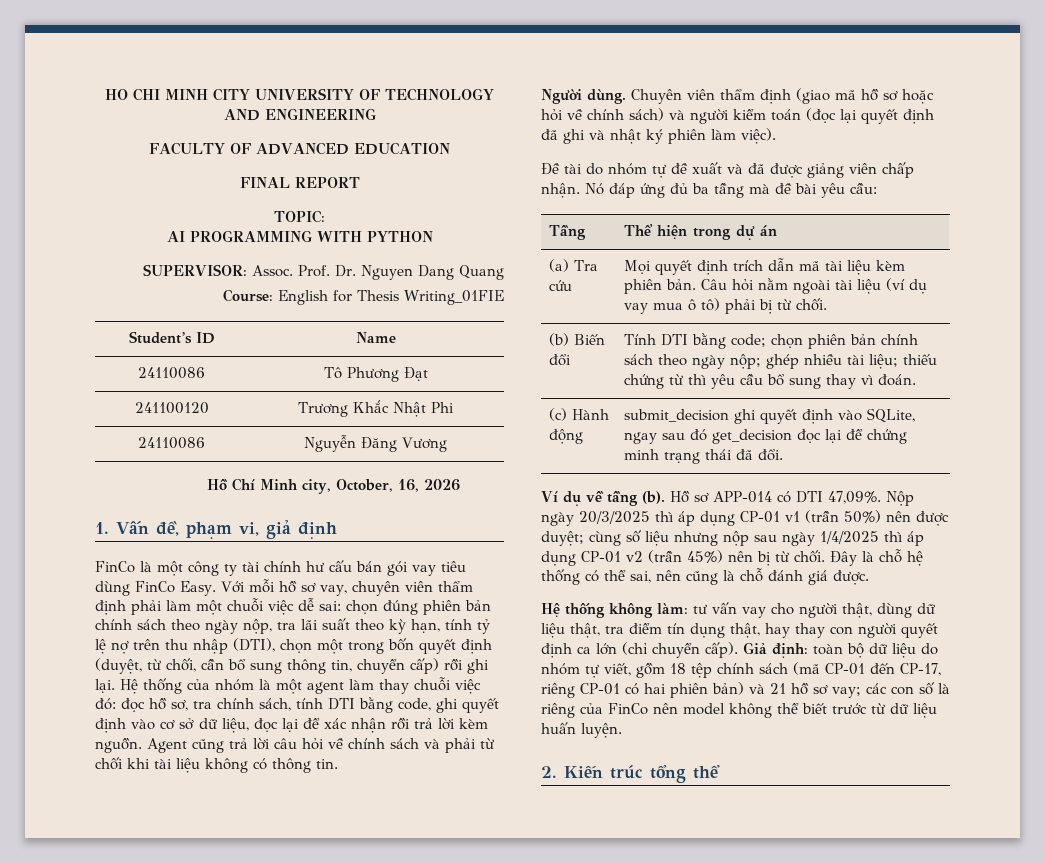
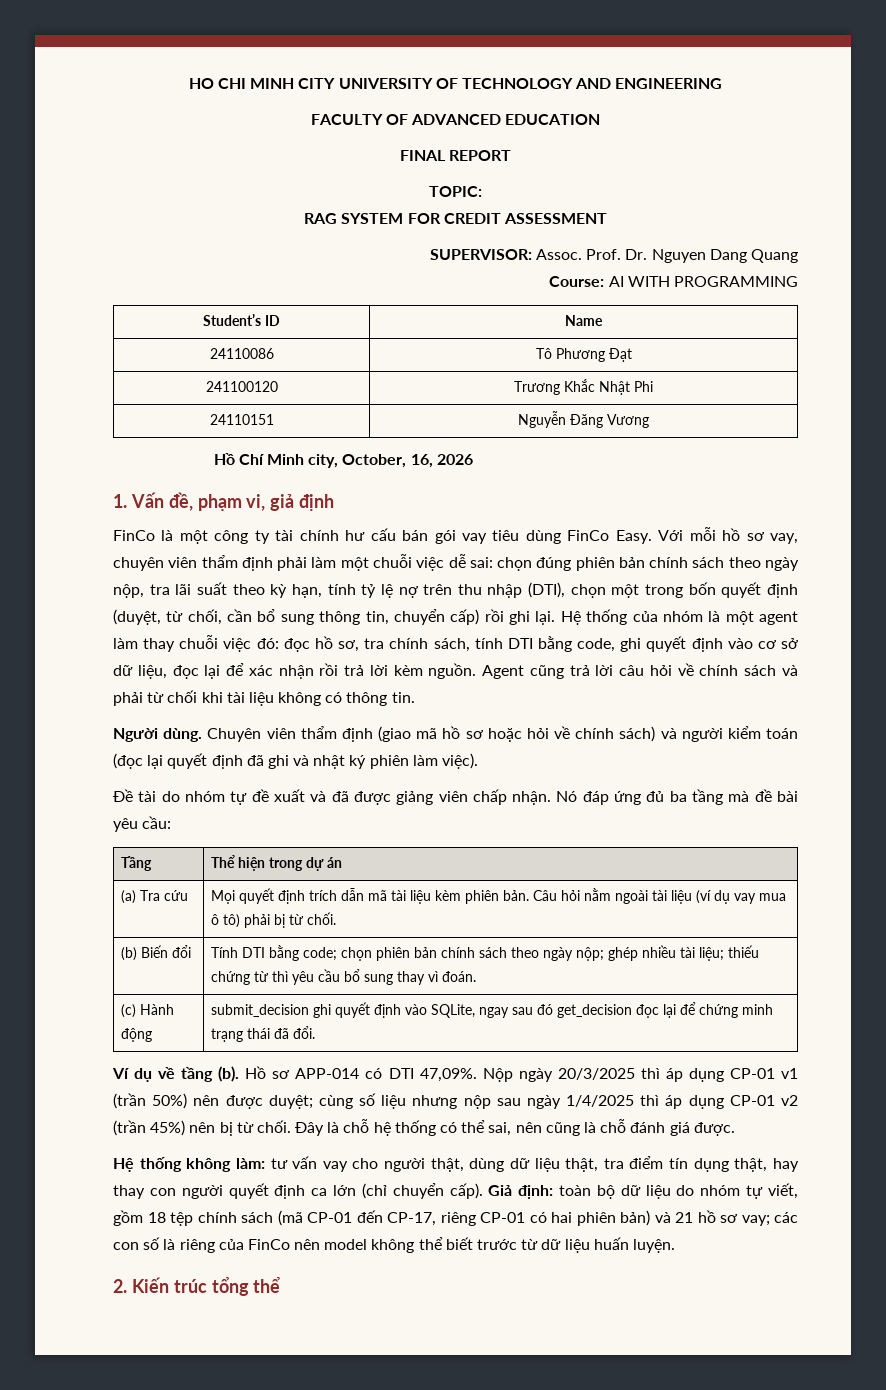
[166,230,433,242] AI PROGRAMMING WITH PYTHON -> [304,213,607,224] RAG SYSTEM FOR CREDIT ASSESSMENT
[278,290,505,305] English for Thesis Writing_01FIE -> [608,276,798,287] AI WITH PROGRAMMING
[138,437,205,449] 24110086 -> [209,414,274,425] 24110151

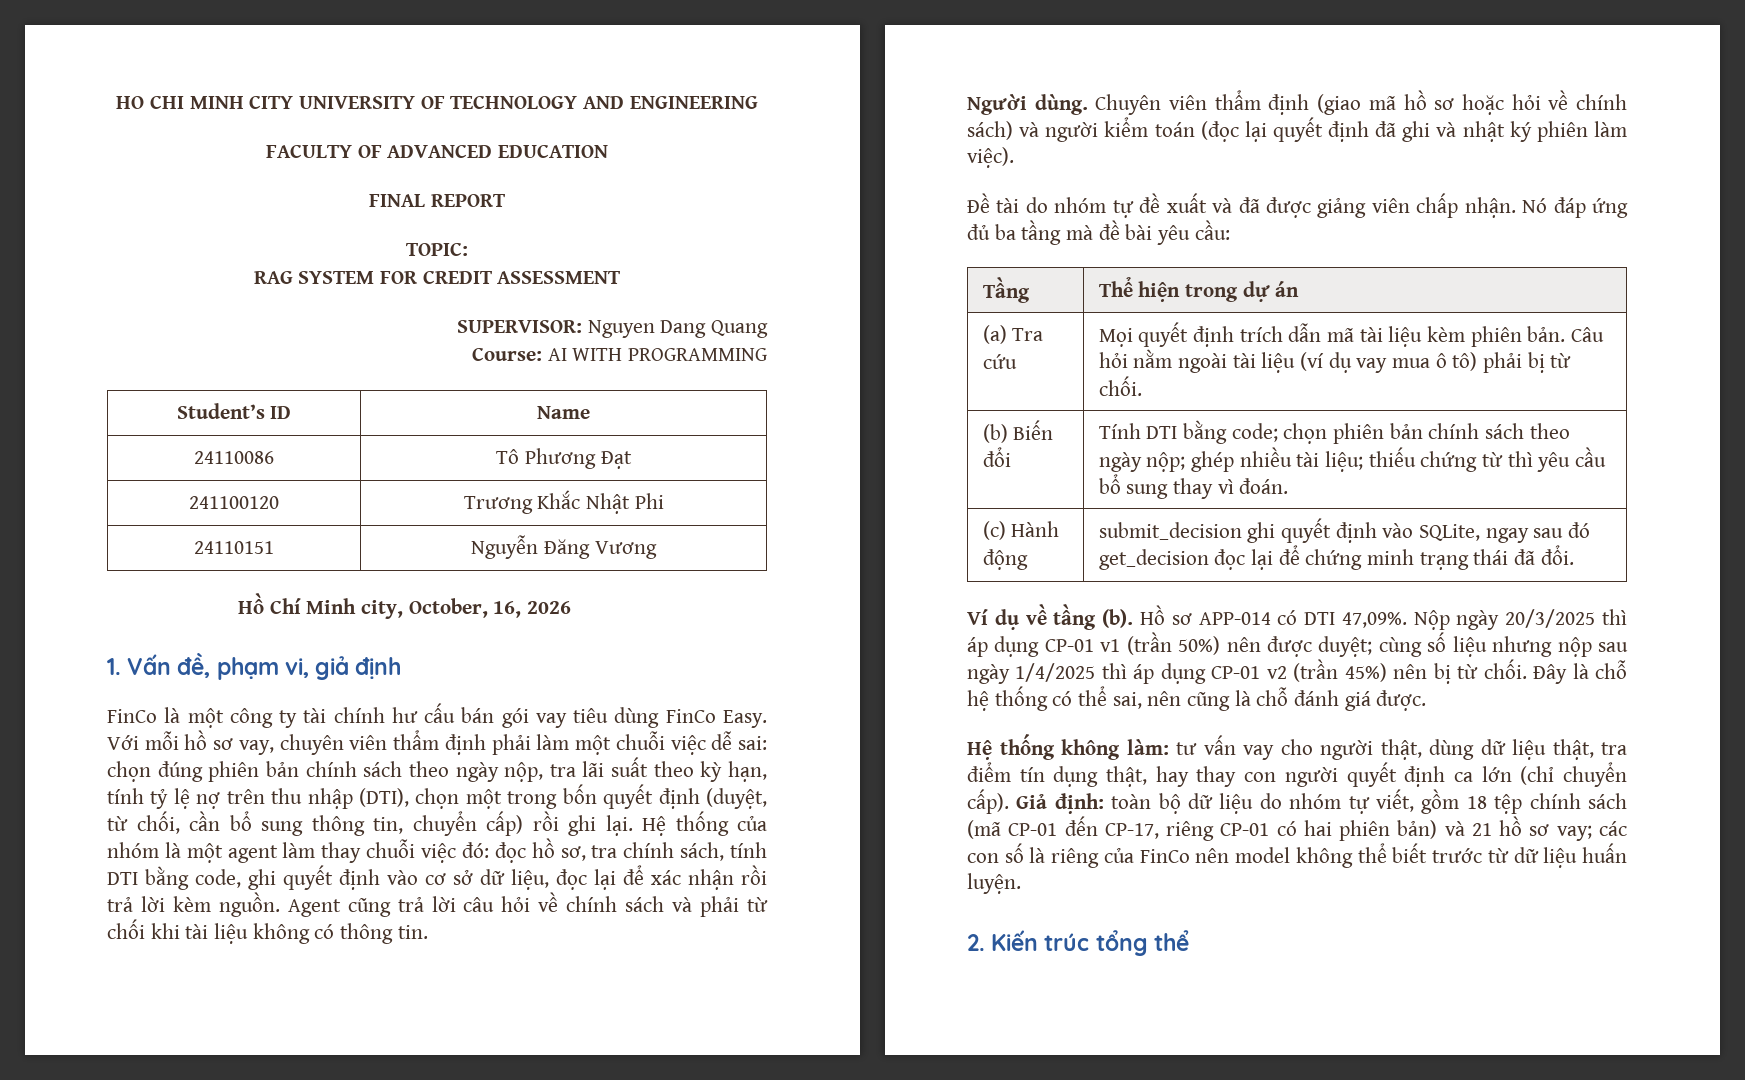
[536,249,648,260] Assoc. Prof. Dr. -> (582, 326) none

